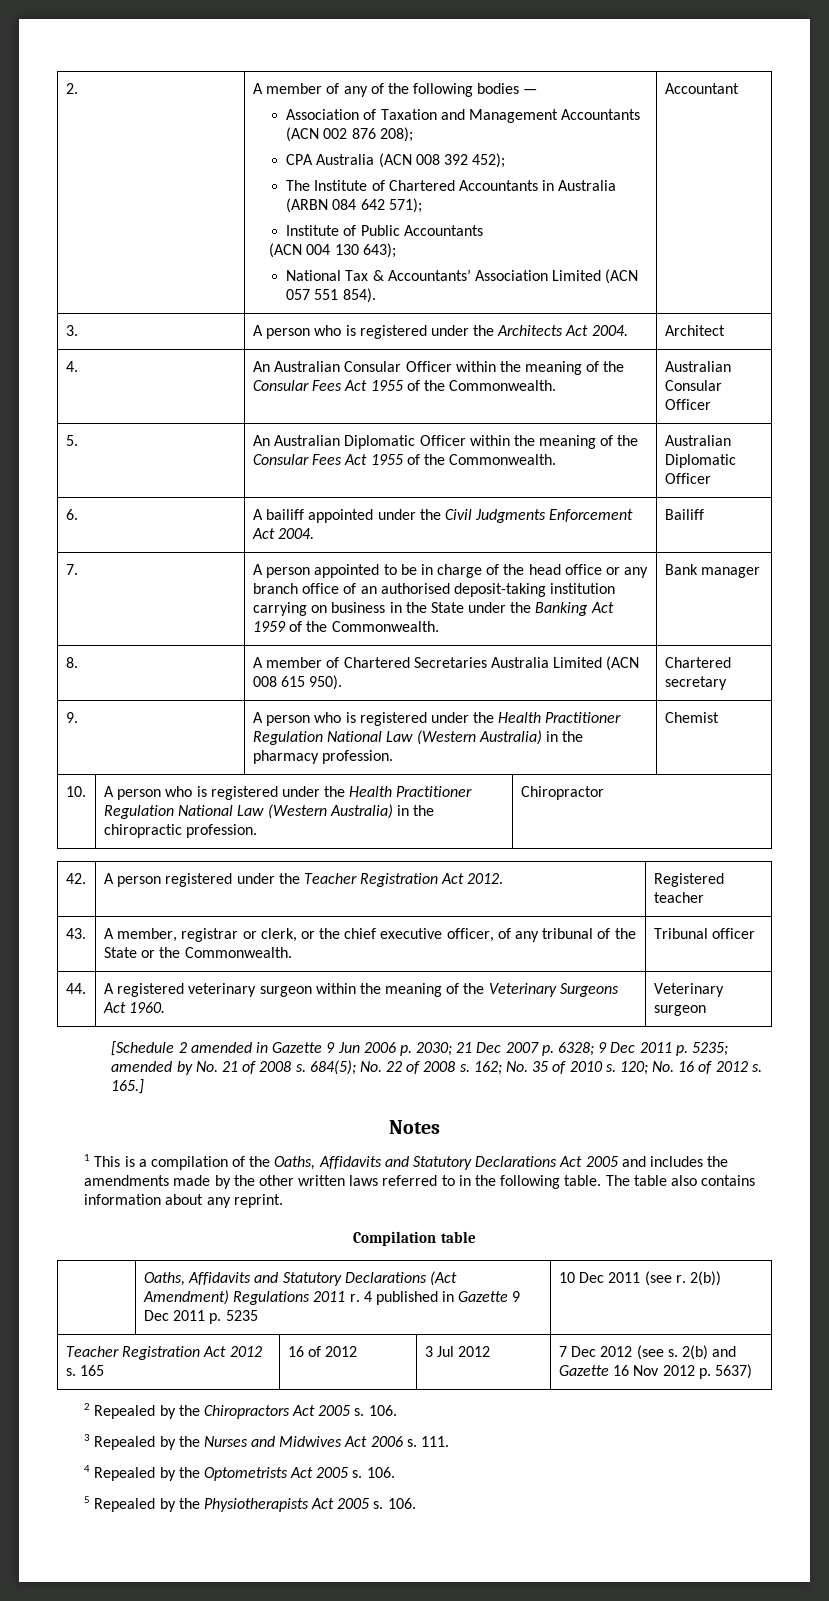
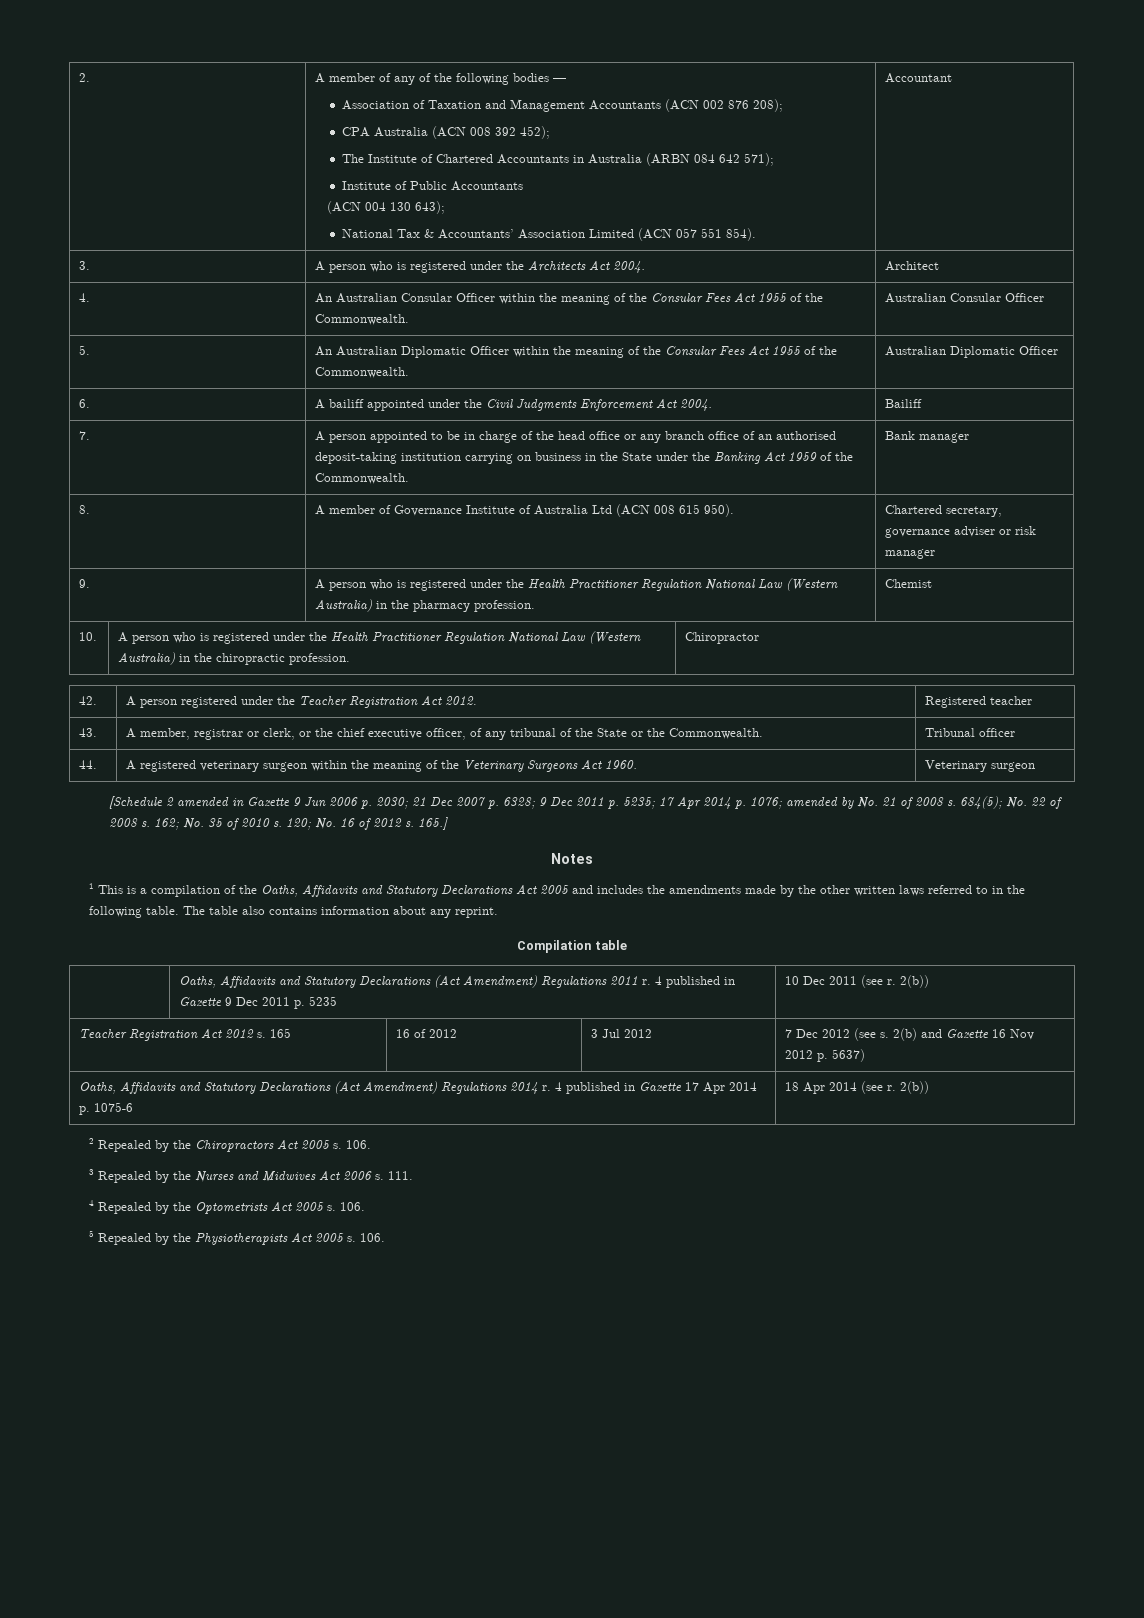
[343,657,603,668] Chartered Secretaries Australia Limited -> [394,505,613,516] Governance Institute of Australia Ltd
[664,676,727,690] secretary -> [946,506,1003,517] [885,526,1037,538] [885,549,936,559] secretary, governance adviser or risk manager
(728, 1049) none -> [658,796,782,809] 17 Apr 2014 p. 1076;
(752, 1371) none -> [79,1081,758,1094] [79,1102,134,1115] [785,1081,930,1094] // Oaths, Affidavits and Statutory Declarations (Act Amendment) Regulations 2014 r. 4 published in Gazette 17 Apr 2014 p. 1075-6 | 18 Apr 2014 (see r. 2(b))

